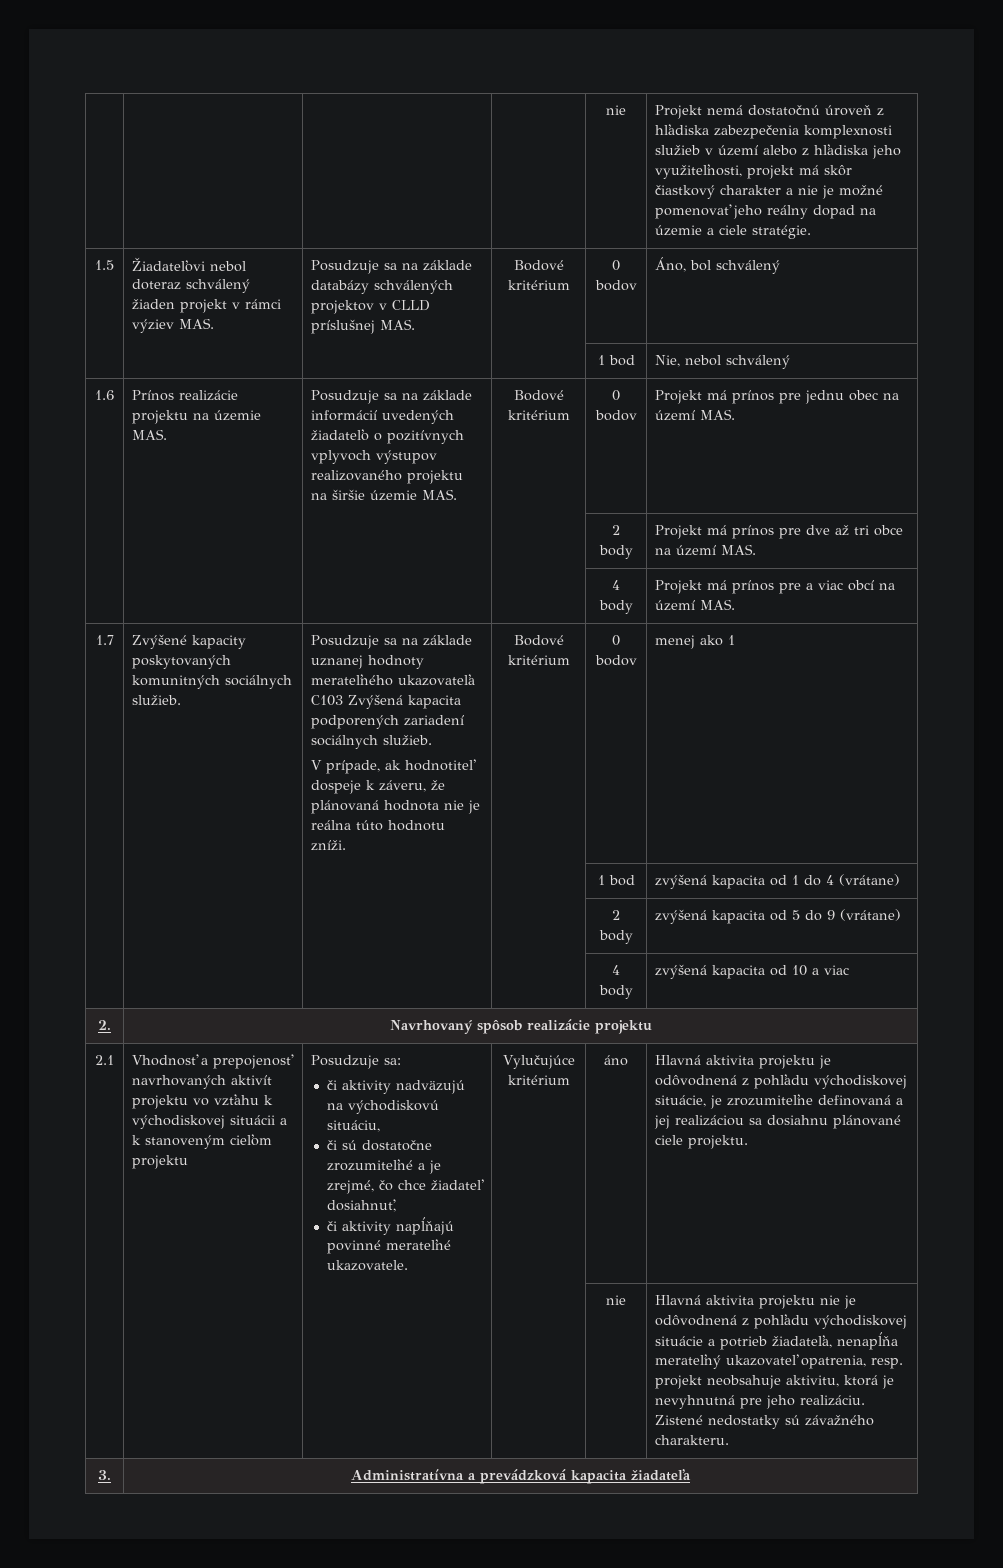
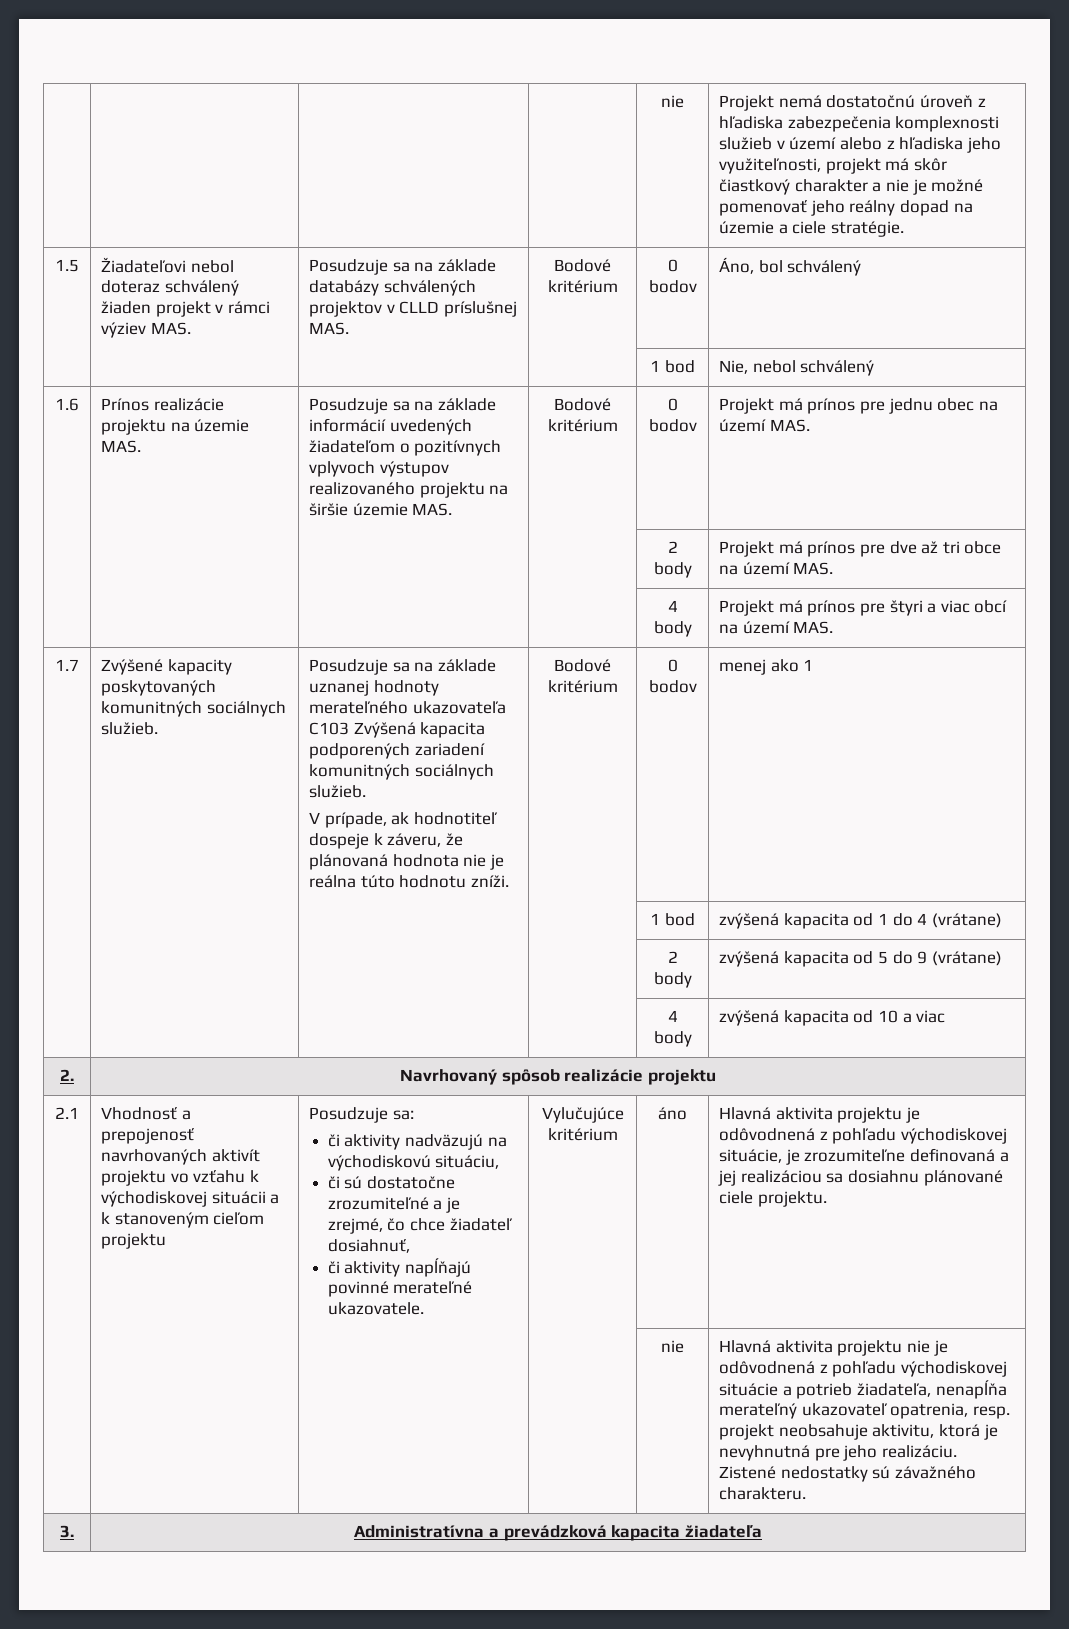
[311,429,370,441] žiadateľo -> [309,440,396,453] žiadateľom
(802, 588) none -> [889,600,923,616] štyri
(466, 720) none -> [309,764,411,780] komunitných

